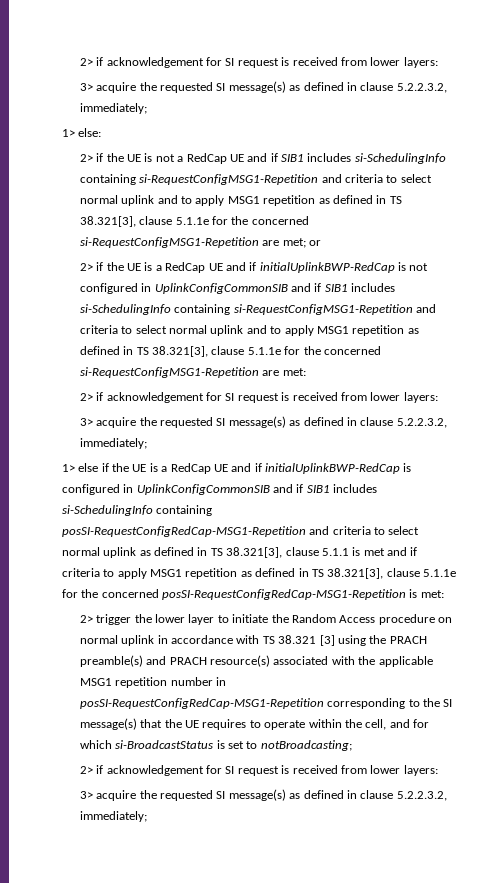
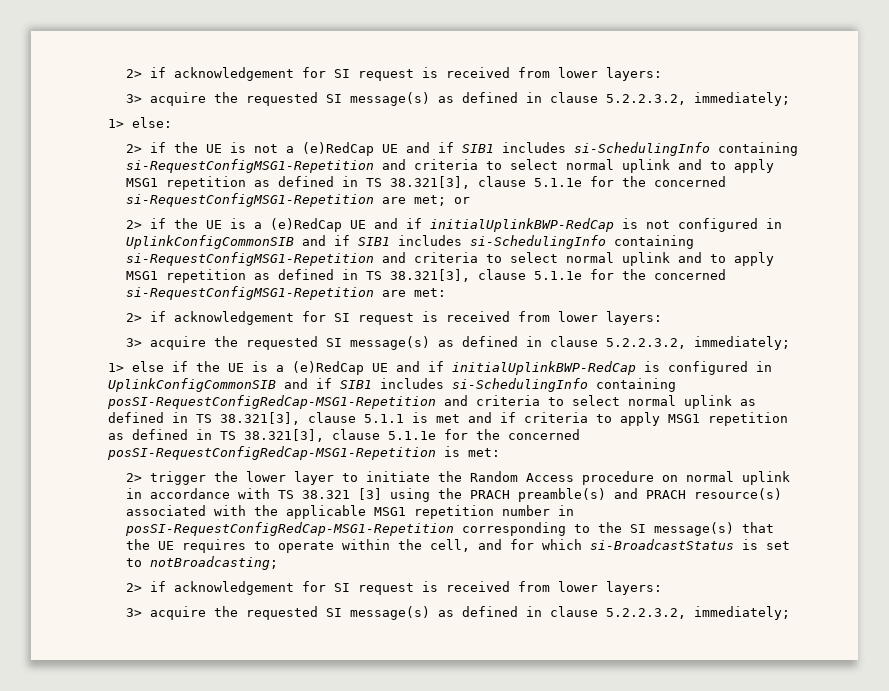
[186,153,227,164] RedCap -> [302,142,375,156] (e)RedCap
[165,262,206,273] RedCap -> [270,218,343,232] (e)RedCap
[170,463,211,474] RedCap -> [292,361,365,375] (e)RedCap

